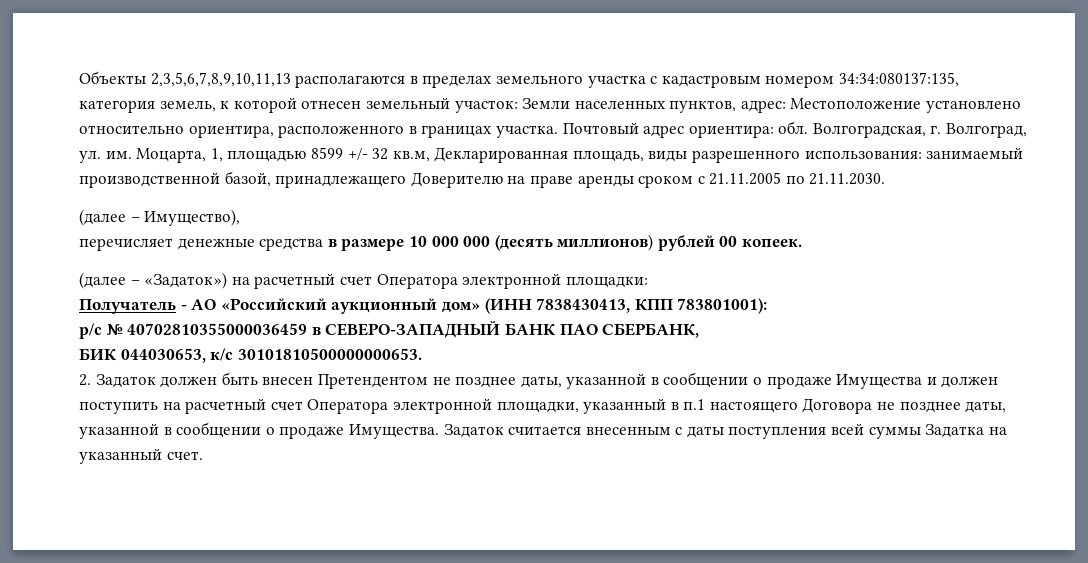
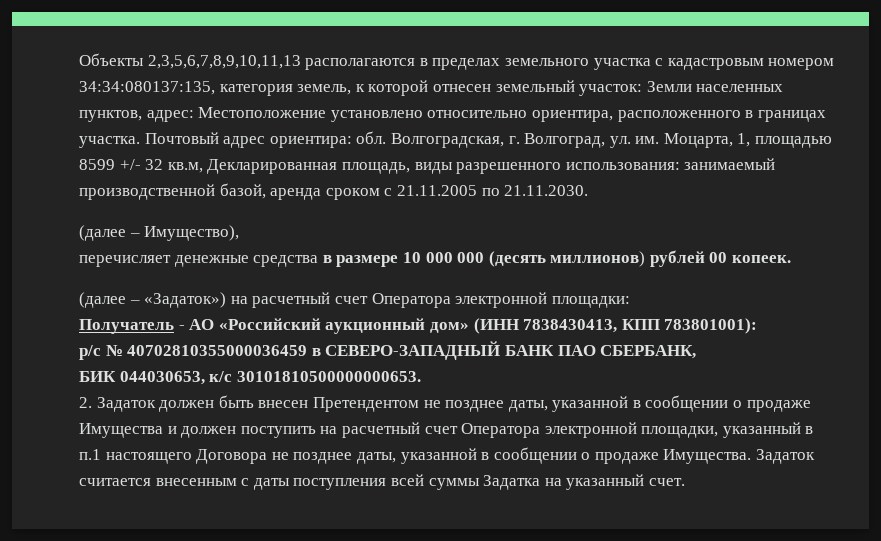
[275,172,634,188] принадлежащего Доверителю на праве аренды -> [270,188,322,200] аренда

